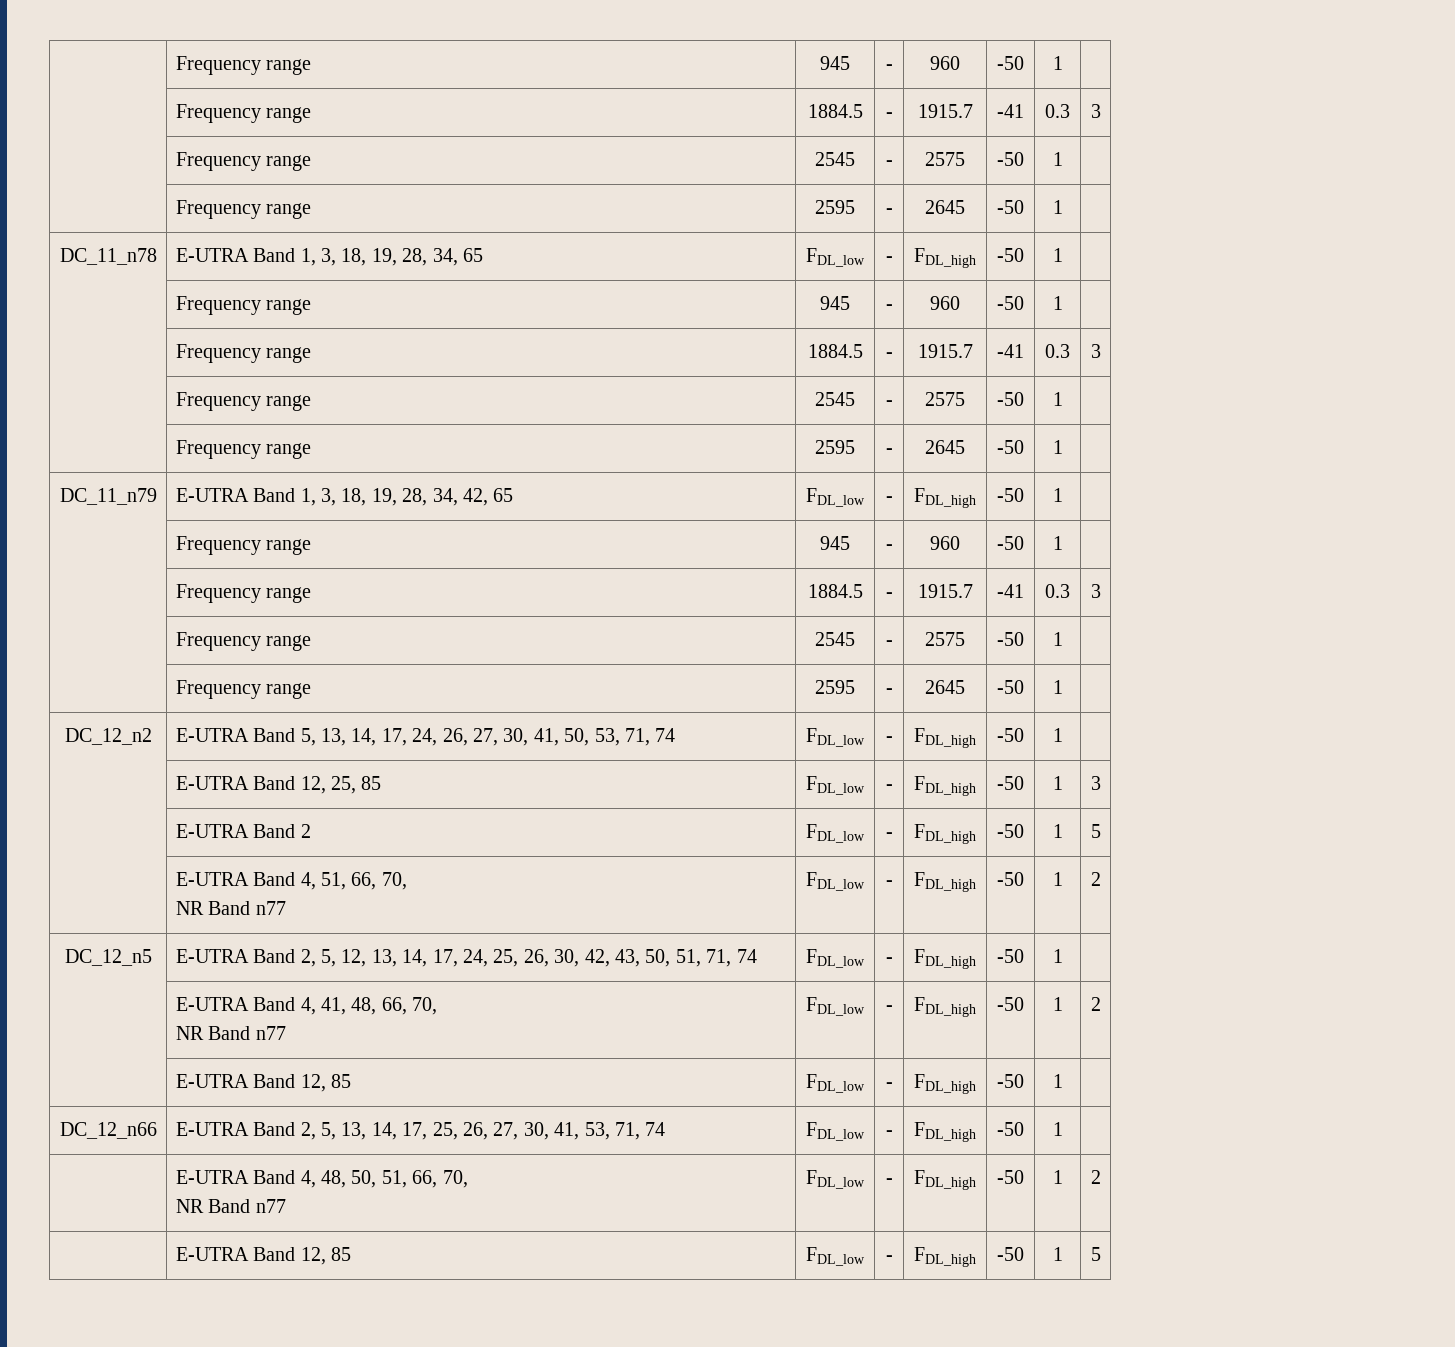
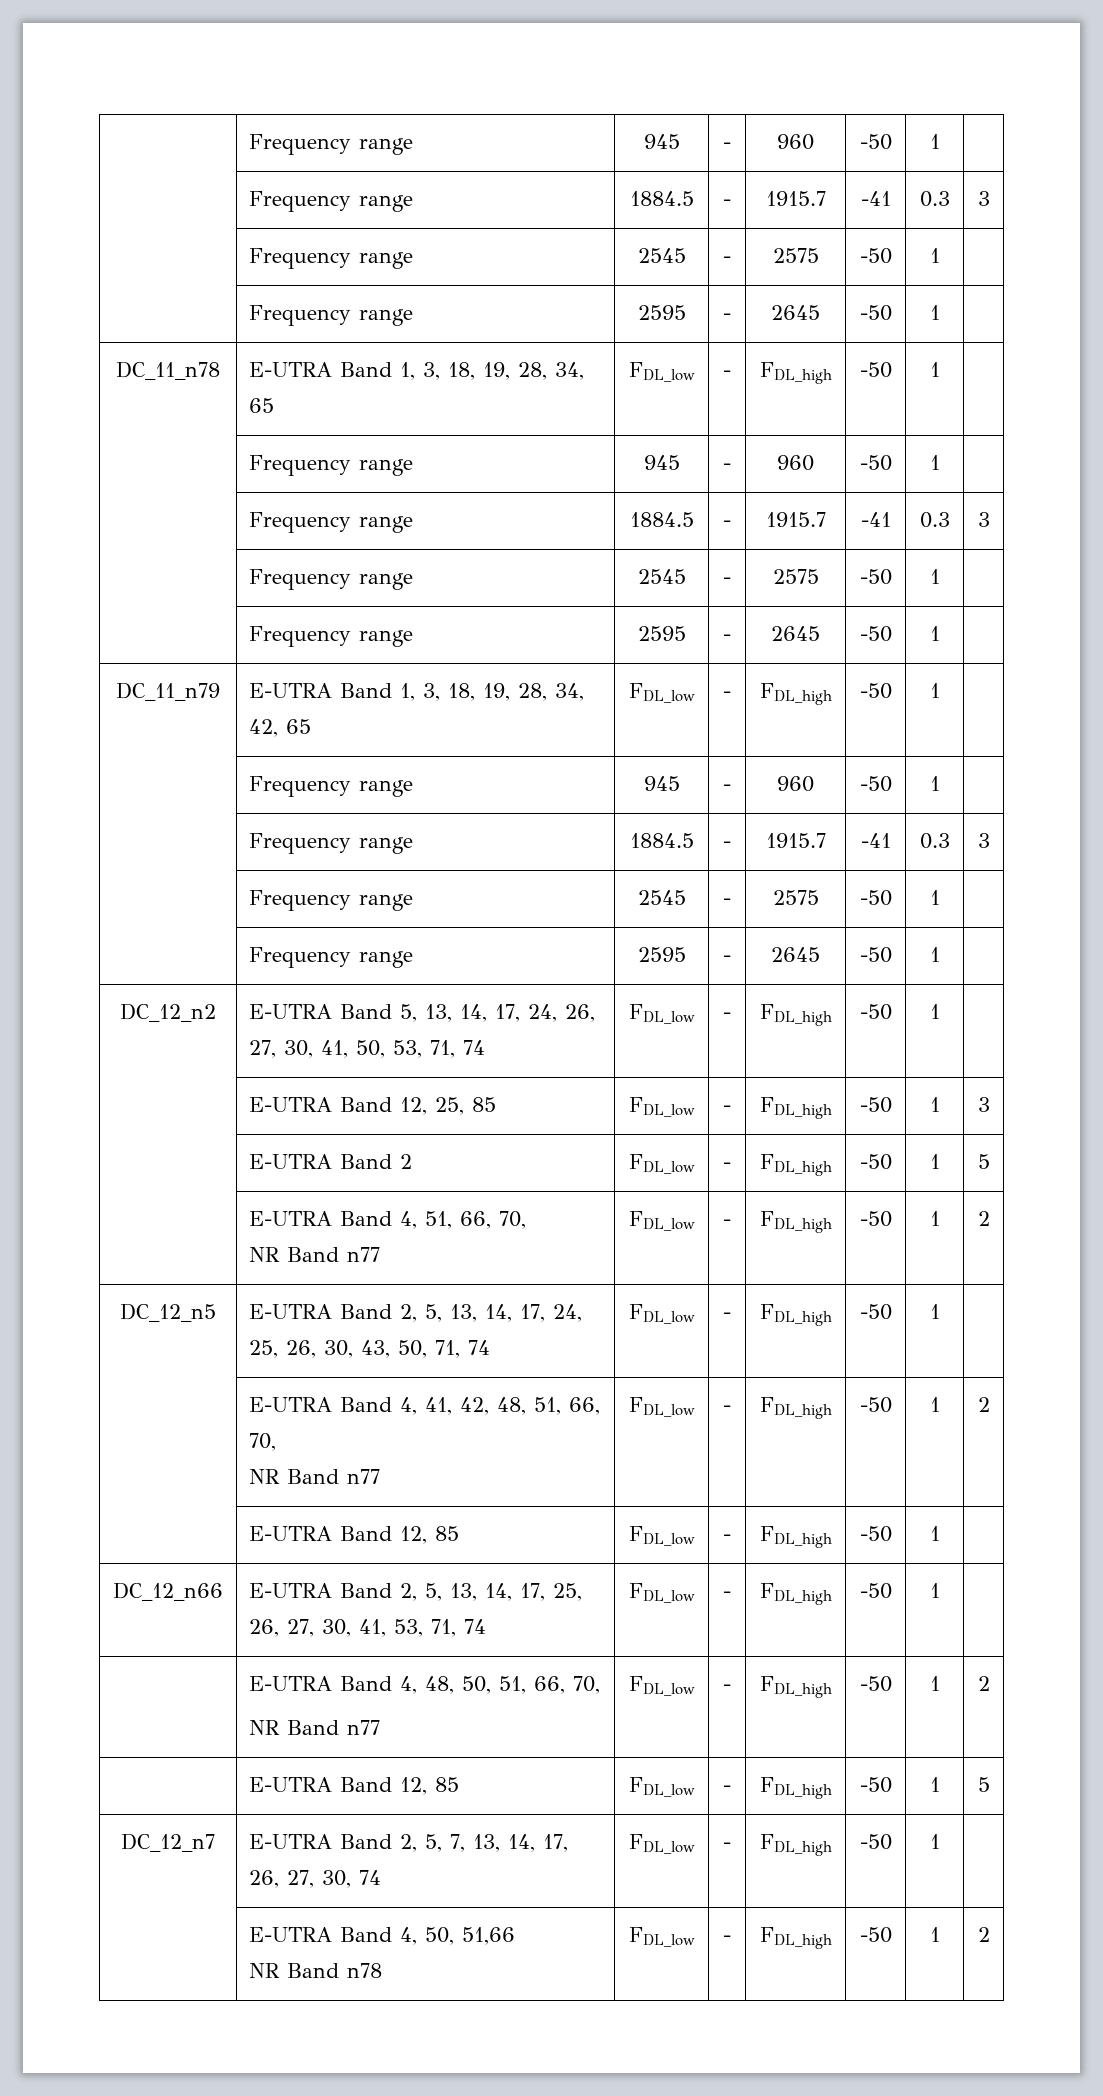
[341,949,367,967] 12, -> (443, 1313) none
[584,949,610,967] 42, -> (354, 1349) none
[675,949,701,967] 51, -> (428, 1349) none
[351,997,377,1015] 48, -> [460,1397,562,1415] 42, 48, 51,
(1101, 1254) none -> [121,1833,215,1852] [249,1834,569,1852] [249,1870,382,1888] [628,1834,695,1854] [723,1842,731,1849] [759,1834,832,1856] [859,1834,892,1850] [929,1834,940,1849] [249,1927,516,1945] [249,1963,383,1978] [628,1927,695,1947] [723,1935,731,1942] [759,1927,832,1949] [859,1927,892,1943] [929,1927,940,1942] [977,1927,990,1942] // DC_12_n7 | E-UTRA Band 2, 5, 7, 13, 14, 17, 26, 27, 30, 74 | FDL_low | - | FDL_high | -50 | 1 | // | E-UTRA Band 4, 50, 51,66 // NR Band n78 | FDL_low | - | FDL_high | -50 | 1 | 2

